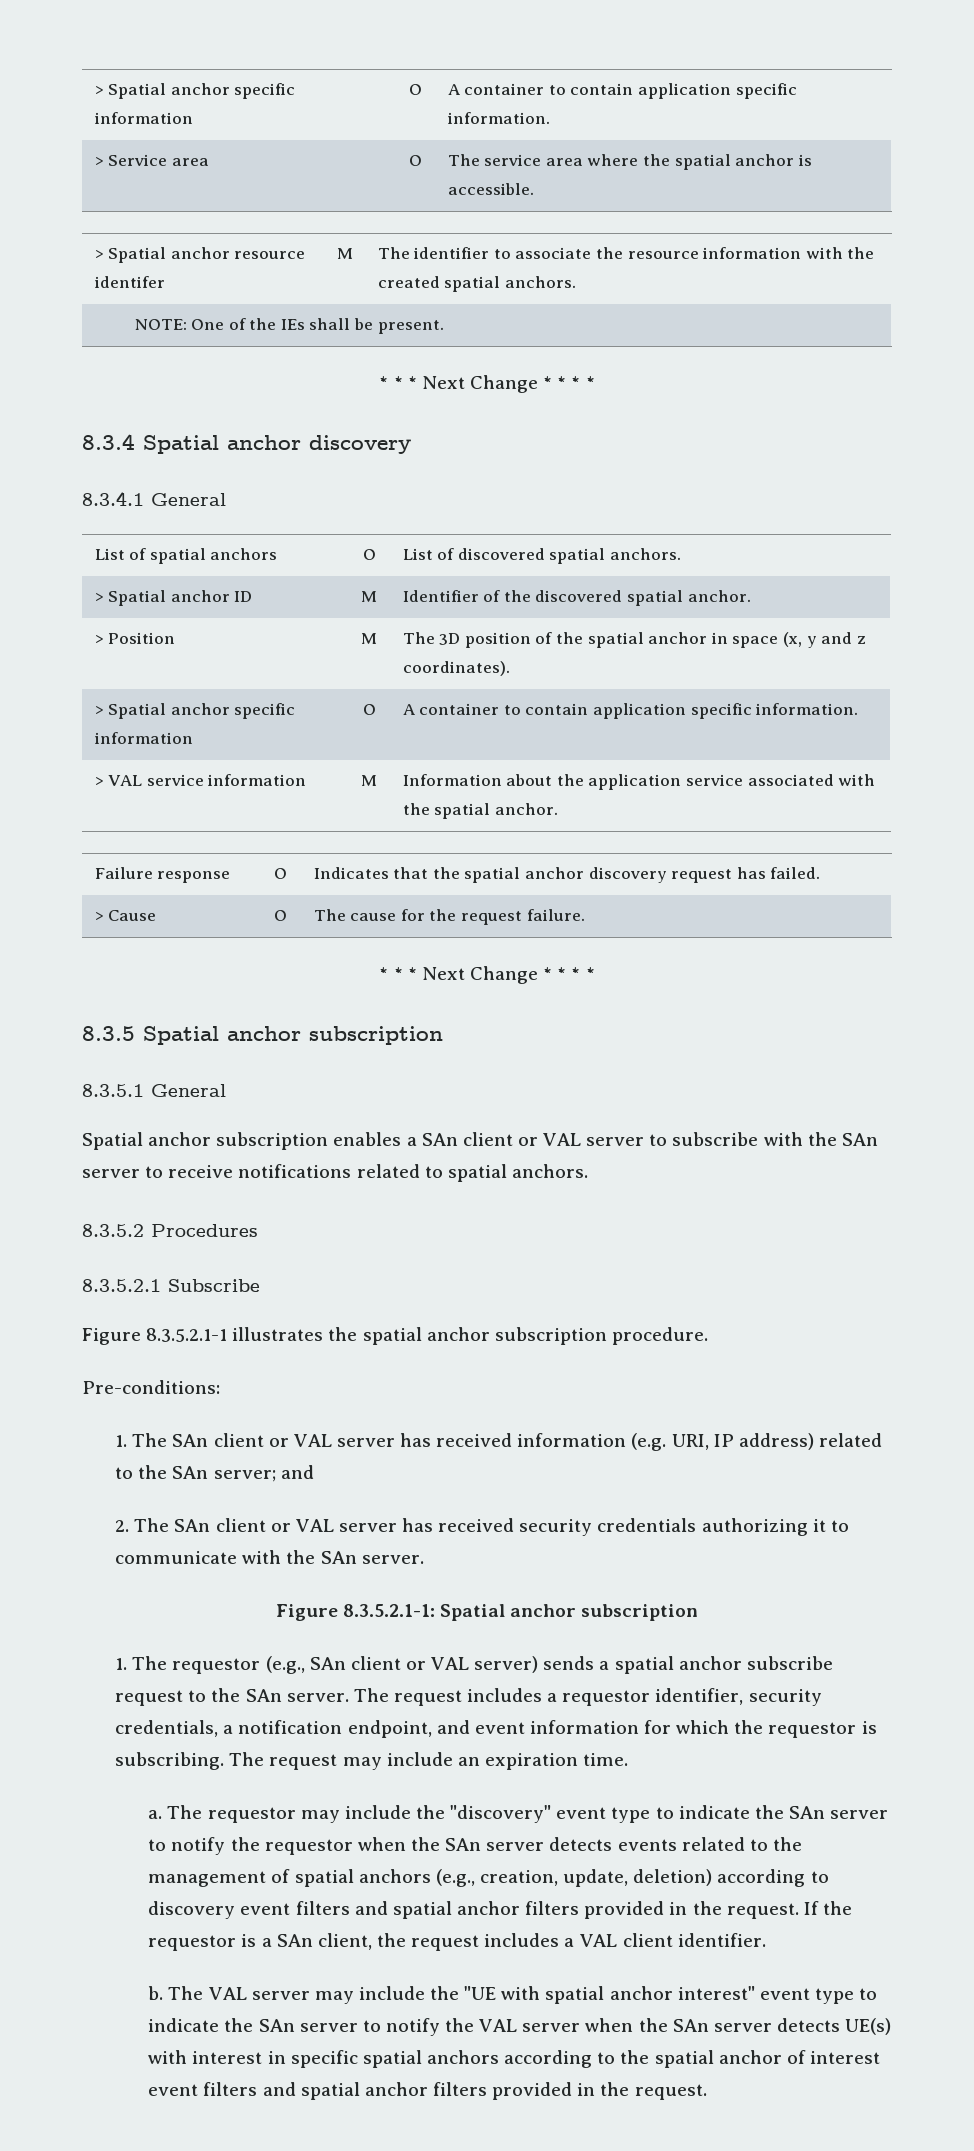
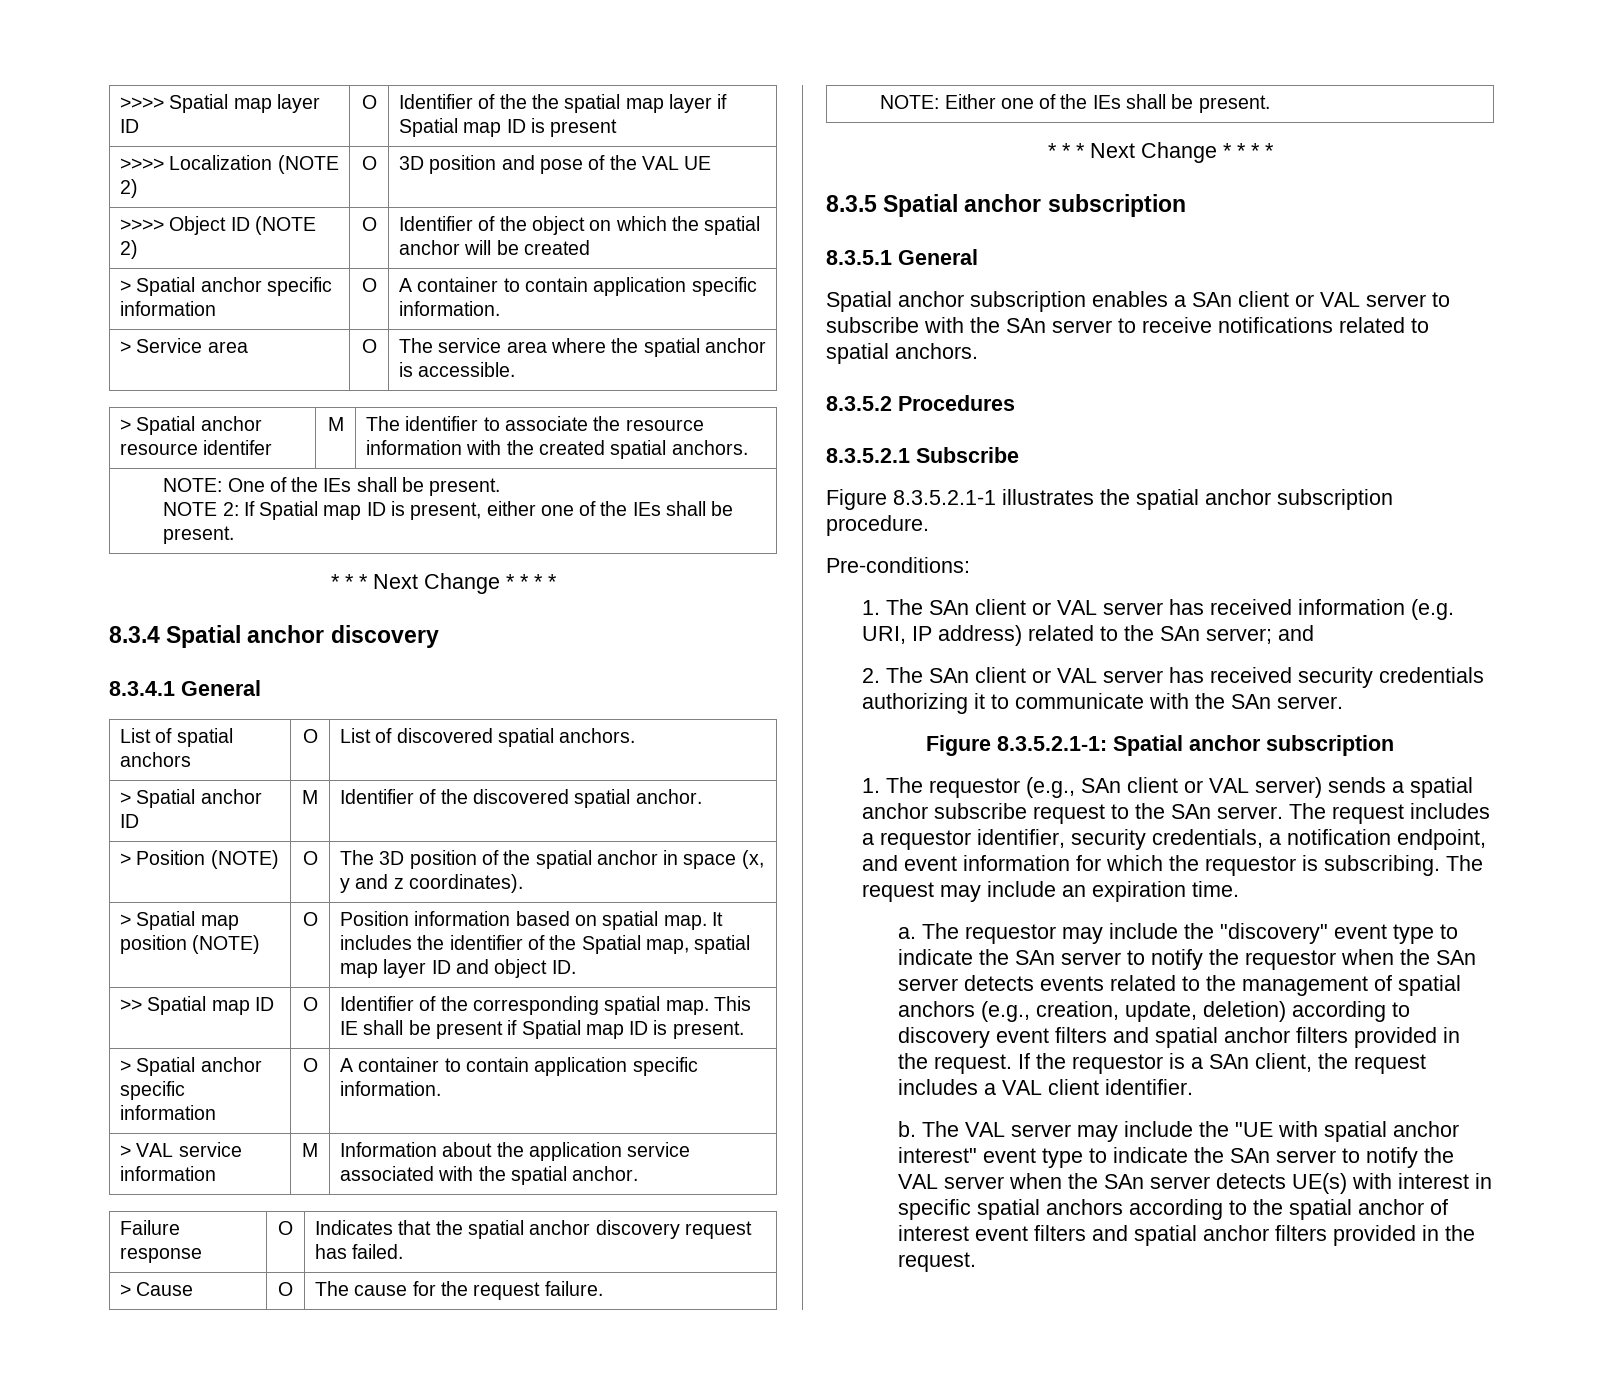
(94, 90) none -> [120,94,320,113] [120,119,140,133] [361,95,377,109] [399,94,728,113] [399,118,618,137] [120,155,339,174] [120,179,139,198] [361,156,377,170] [399,155,712,174] [120,216,316,235] [120,240,139,259] [361,217,377,231] [399,216,761,235] [399,240,590,255] >>>> Spatial map layer ID | O | Identifier of the the spatial map layer if Spatial map ID is present // >>>> Localization (NOTE 2) | O | 3D position and pose of the VAL UE // >>>> Object ID (NOTE 2) | O | Identifier of the object on which the spatial anchor will be created //
(444, 327) none -> [163,501,734,520] [163,526,235,544] // NOTE 2: If Spatial map ID is present, either one of the IEs shall be present.
[361,633,377,644] | M -> [210,850,279,869] [302,851,318,865] (NOTE) | O
(510, 668) none -> [120,911,239,930] [120,935,261,954] [302,912,318,926] [340,911,723,930] [340,935,751,954] [340,959,576,978] [120,996,274,1015] [302,997,318,1011] [340,996,751,1015] [340,1020,744,1039] // > Spatial map position (NOTE) | O | Position information based on spatial map. It includes the identifier of the Spatial map, spatial map layer ID and object ID. // >> Spatial map ID | O | Identifier of the corresponding spatial map. This IE shall be present if Spatial map ID is present.
(585, 915) none -> [880,94,1270,113] // NOTE: Either one of the IEs shall be present.

